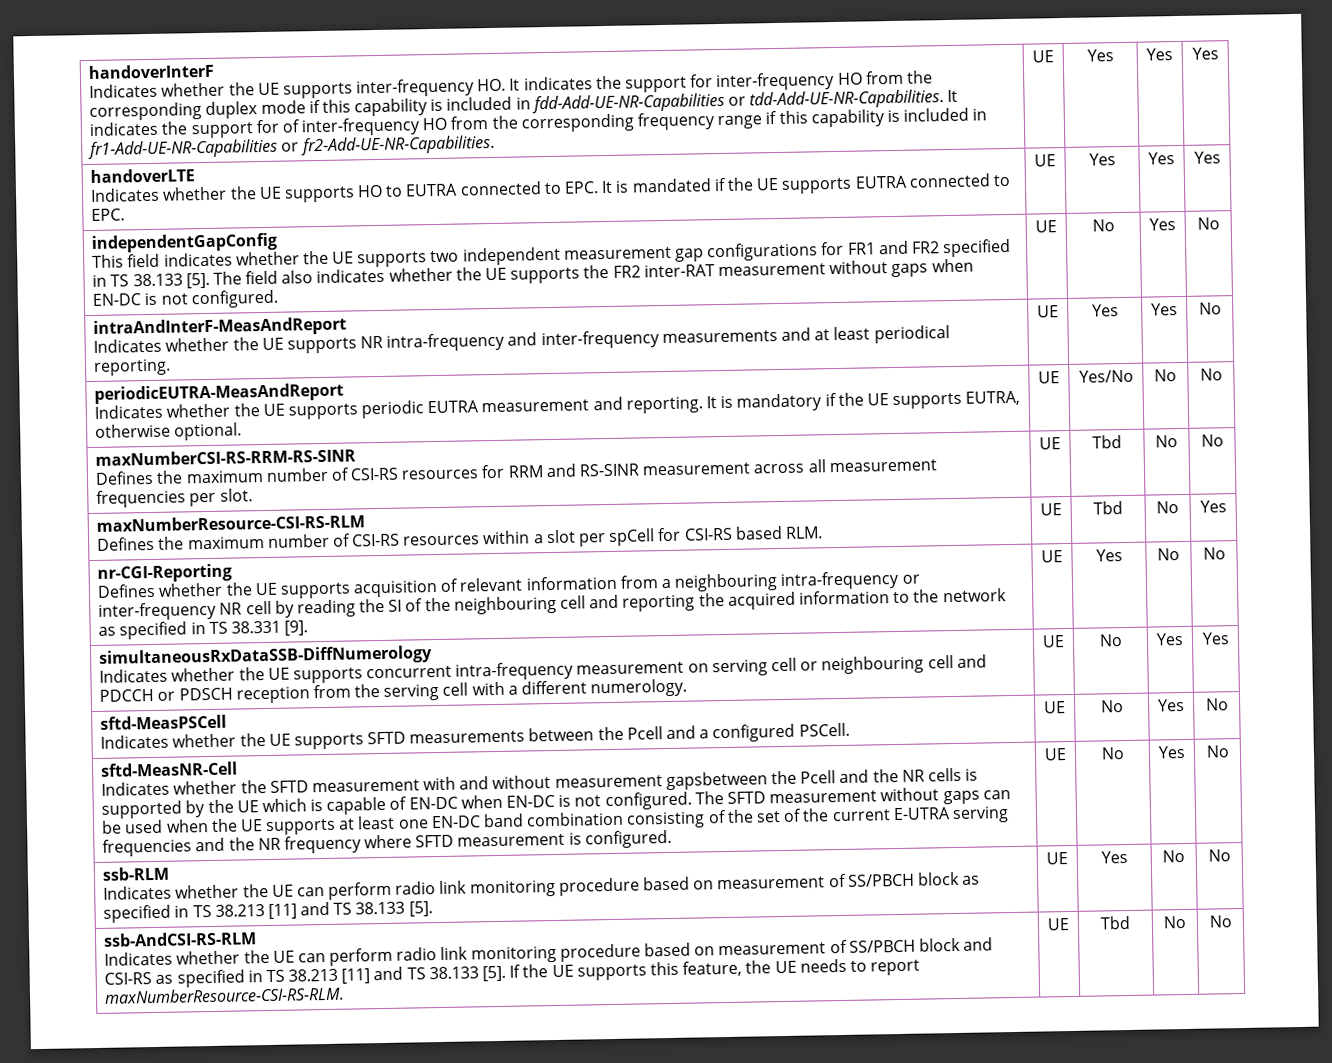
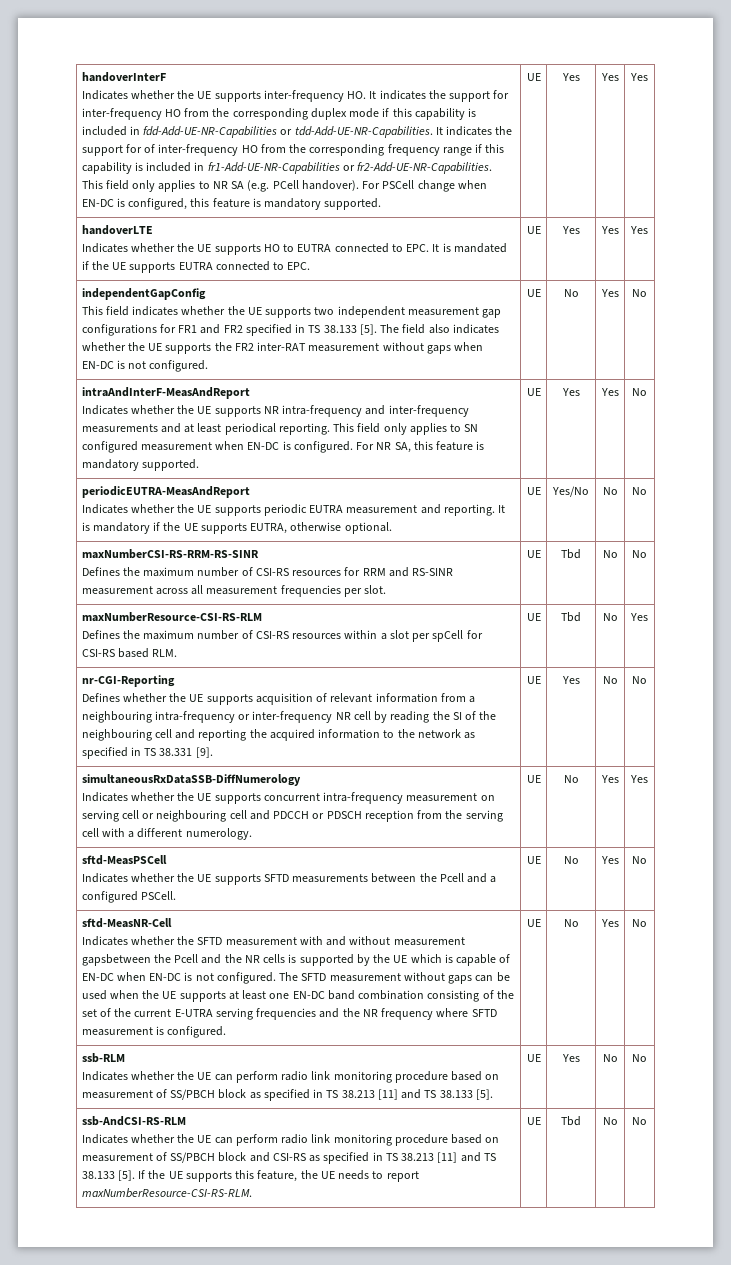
(495, 145) none -> [81,180,487,192] [81,198,382,210] This field only applies to NR SA (e.g. PCell handover). For PSCell change when EN-DC is configured, this feature is mandatory supported.
(172, 367) none -> [333,423,479,435] [81,441,485,453] [81,459,199,471] This field only applies to SN configured measurement when EN-DC is configured. For NR SA, this feature is mandatory supported.

